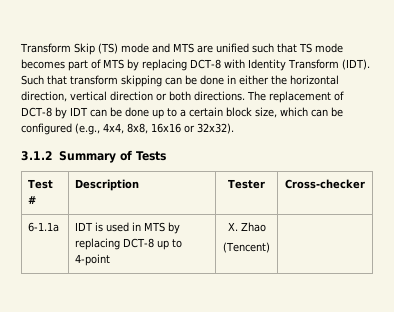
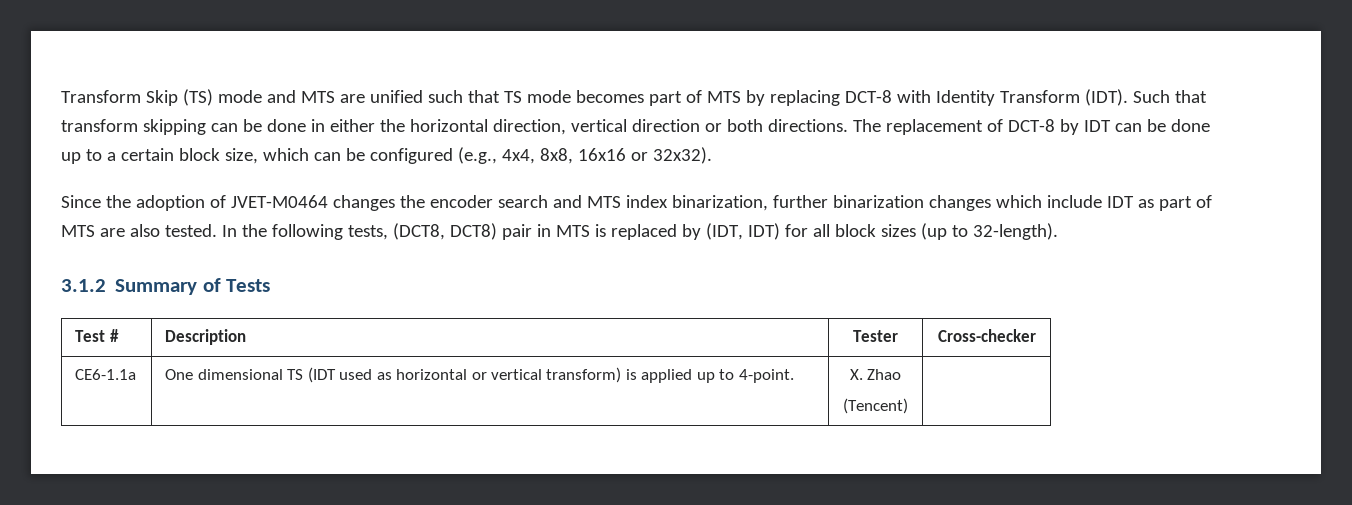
(234, 128) none -> [61,195,1212,211] [61,223,1058,240] // Since the adoption of JVET-M0464 changes the encoder search and MTS index binarization, further binarization changes which include IDT as part of MTS are also tested. In the following tests, (DCT8, DCT8) pair in MTS is replaced by (IDT, IDT) for all block sizes (up to 32-length).
[27,222,59,232] [74,222,180,234] [74,238,182,250] [74,254,110,266] 6-1.1a | IDT is used in MTS by replacing DCT-8 up to 4-point -> [75,369,137,380] [165,367,794,383] CE6-1.1a | One dimensional TS (IDT used as horizontal or vertical transform) is applied up to 4-point.

